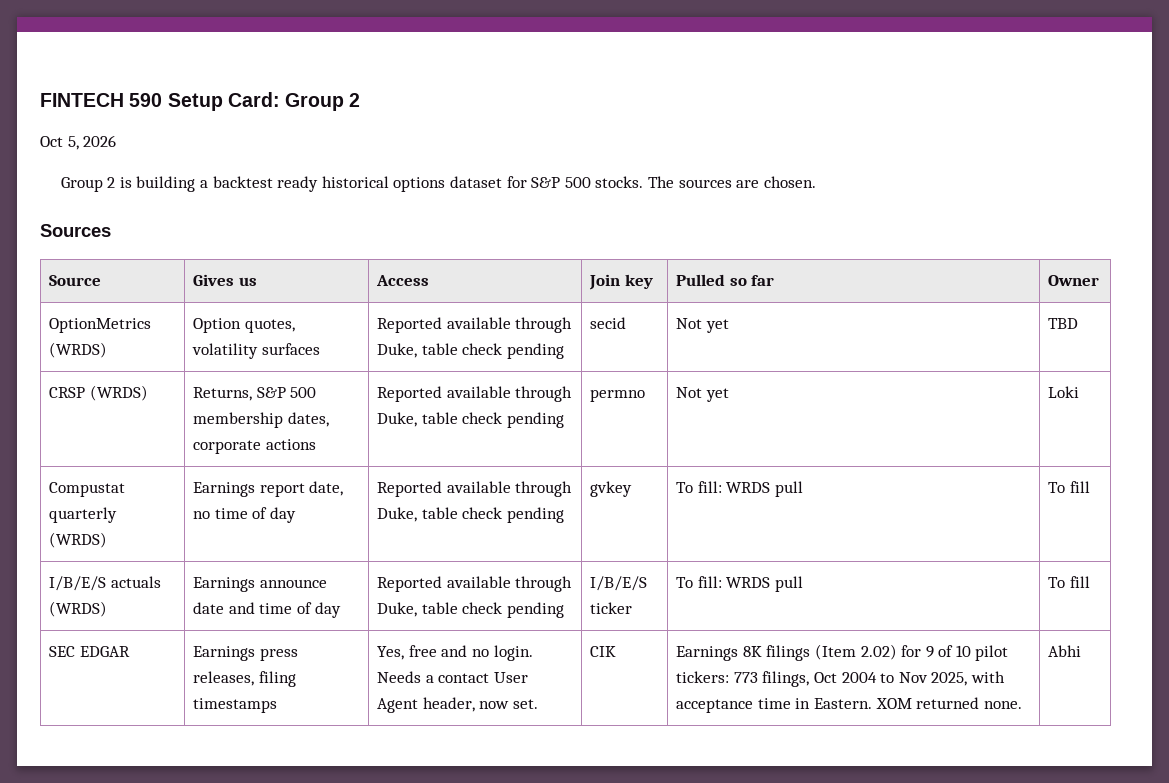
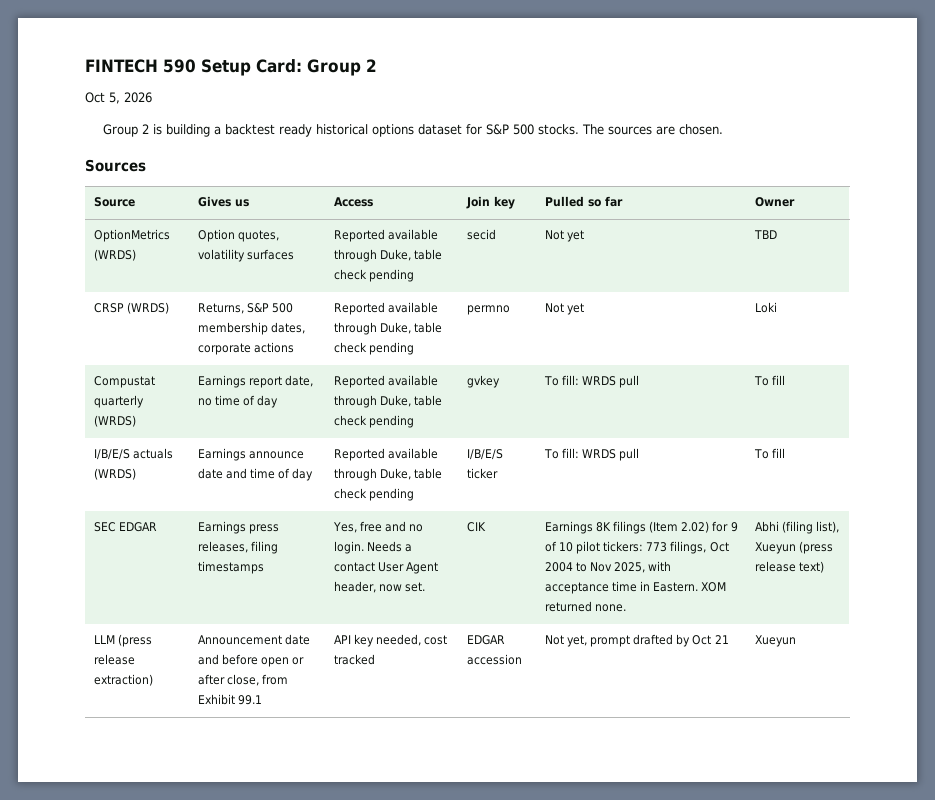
(1082, 651) none -> [781,521,840,534] [754,541,833,554] [754,561,824,573] [93,634,152,647] [93,654,135,665] [93,674,153,686] [197,634,310,645] [197,654,305,667] [197,674,289,686] [197,694,262,705] [333,634,448,647] [333,654,375,665] [466,635,505,645] [466,654,522,665] [544,634,729,647] [754,635,796,647] (filing list), Xueyun (press release text) // LLM (press release extraction) | Announcement date and before open or after close, from Exhibit 99.1 | API key needed, cost tracked | EDGAR accession | Not yet, prompt drafted by Oct 21 | Xueyun

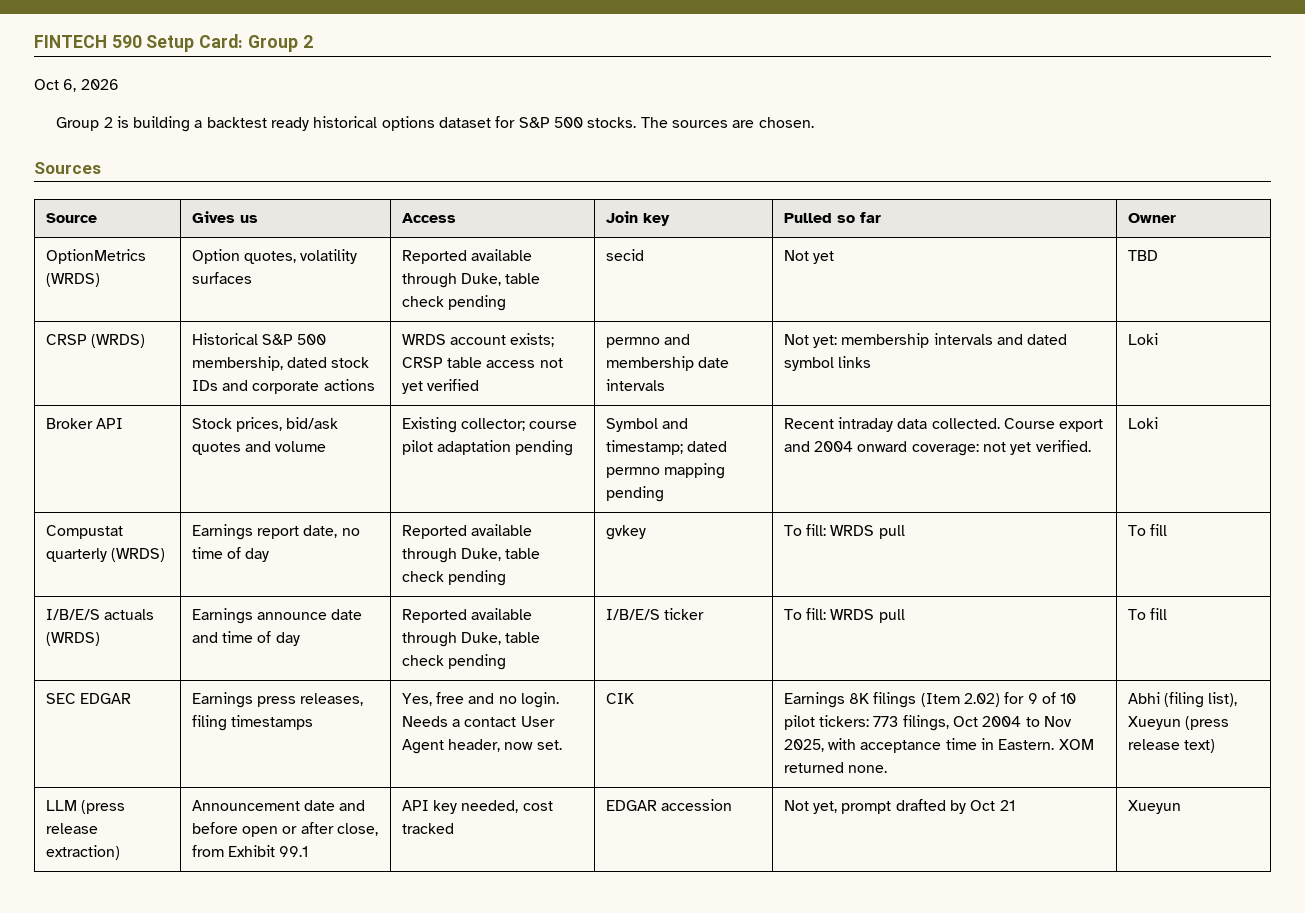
[109,92,120,104] 5, -> [63,79,77,92] 6,
[197,303,294,314] [197,322,305,335] [197,342,294,355] [333,302,438,315] [333,322,443,335] [333,342,414,355] [466,305,510,315] [544,303,584,315] Returns, S&P 500 membership dates, corporate actions | Reported available through Duke, table check pending | permno | Not yet -> [191,333,327,345] [191,356,370,371] [191,379,375,394] [401,333,555,347] [401,357,563,368] [401,379,480,394] [605,334,691,348] [605,356,730,371] [605,379,665,391] [783,333,1068,348] [783,356,872,371] [1127,333,1158,345] [45,418,124,429] [191,417,339,432] [191,441,327,455] [401,417,578,433] [401,440,574,456] [605,418,689,432] [605,440,728,455] [605,463,726,479] [605,486,664,502] [783,417,1104,432] [783,440,1091,456] Historical S&P 500 membership, dated stock IDs and corporate actions | WRDS account exists; CRSP table access not yet verified | permno and membership date intervals | Not yet: membership intervals and dated symbol links | Loki // Broker API | Stock prices, bid/ask quotes and volume | Existing collector; course pilot adaptation pending | Symbol and timestamp; dated permno mapping pending | Recent intraday data collected. Course export and 2004 onward coverage: not yet verified.

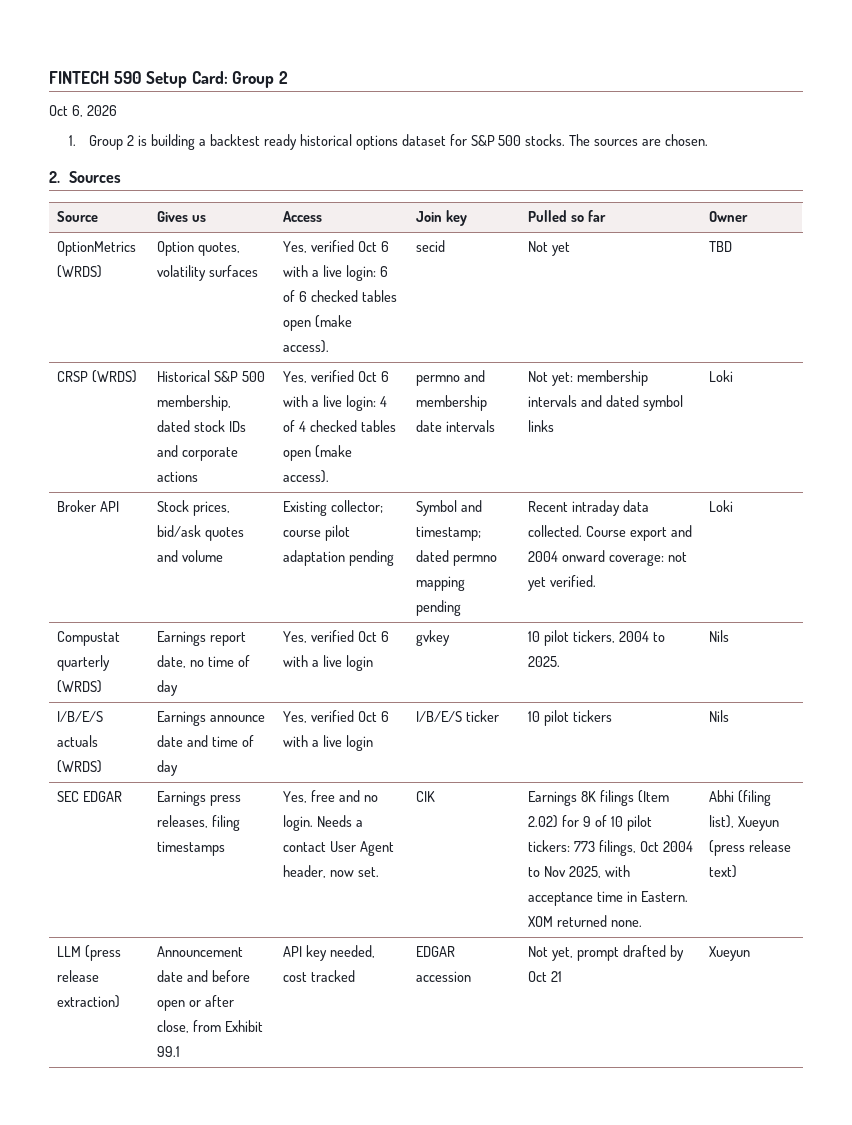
(119, 84) none -> [69,135,77,146] 1.
(814, 122) none -> [49,171,60,183] 2.
[401,249,533,264] [401,273,541,288] [401,295,507,311] Reported available through Duke, table check pending -> [283,240,390,253] [283,265,389,281] [283,290,398,302] [283,315,353,331] [283,340,330,353] Yes, verified Oct 6 with a live login: 6 of 6 checked tables open (make access).
[401,333,555,347] [401,357,563,368] [401,379,480,394] WRDS account exists; CRSP table access not yet verified -> [283,370,390,383] [283,395,388,411] [283,420,397,432] [283,445,353,461] [283,470,330,483] Yes, verified Oct 6 with a live login: 4 of 4 checked tables open (make access).
[401,524,533,539] [401,548,541,563] [401,570,507,586] [605,525,646,540] [783,524,905,539] [1127,524,1168,536] Reported available through Duke, table check pending | gvkey | To fill: WRDS pull | To fill -> [283,630,390,643] [283,655,374,671] [416,630,451,646] [528,630,666,646] [528,656,561,667] [709,630,730,642] Yes, verified Oct 6 with a live login | gvkey | 10 pilot tickers, 2004 to 2025. | Nils
[401,608,533,623] [401,632,541,647] [401,654,507,670] [605,608,705,620] [783,608,905,623] [1127,608,1168,620] Reported available through Duke, table check pending | I/B/E/S ticker | To fill: WRDS pull | To fill -> [283,710,390,723] [283,735,374,751] [416,710,500,722] [528,710,613,726] [709,710,730,722] Yes, verified Oct 6 with a live login | I/B/E/S ticker | 10 pilot tickers | Nils

